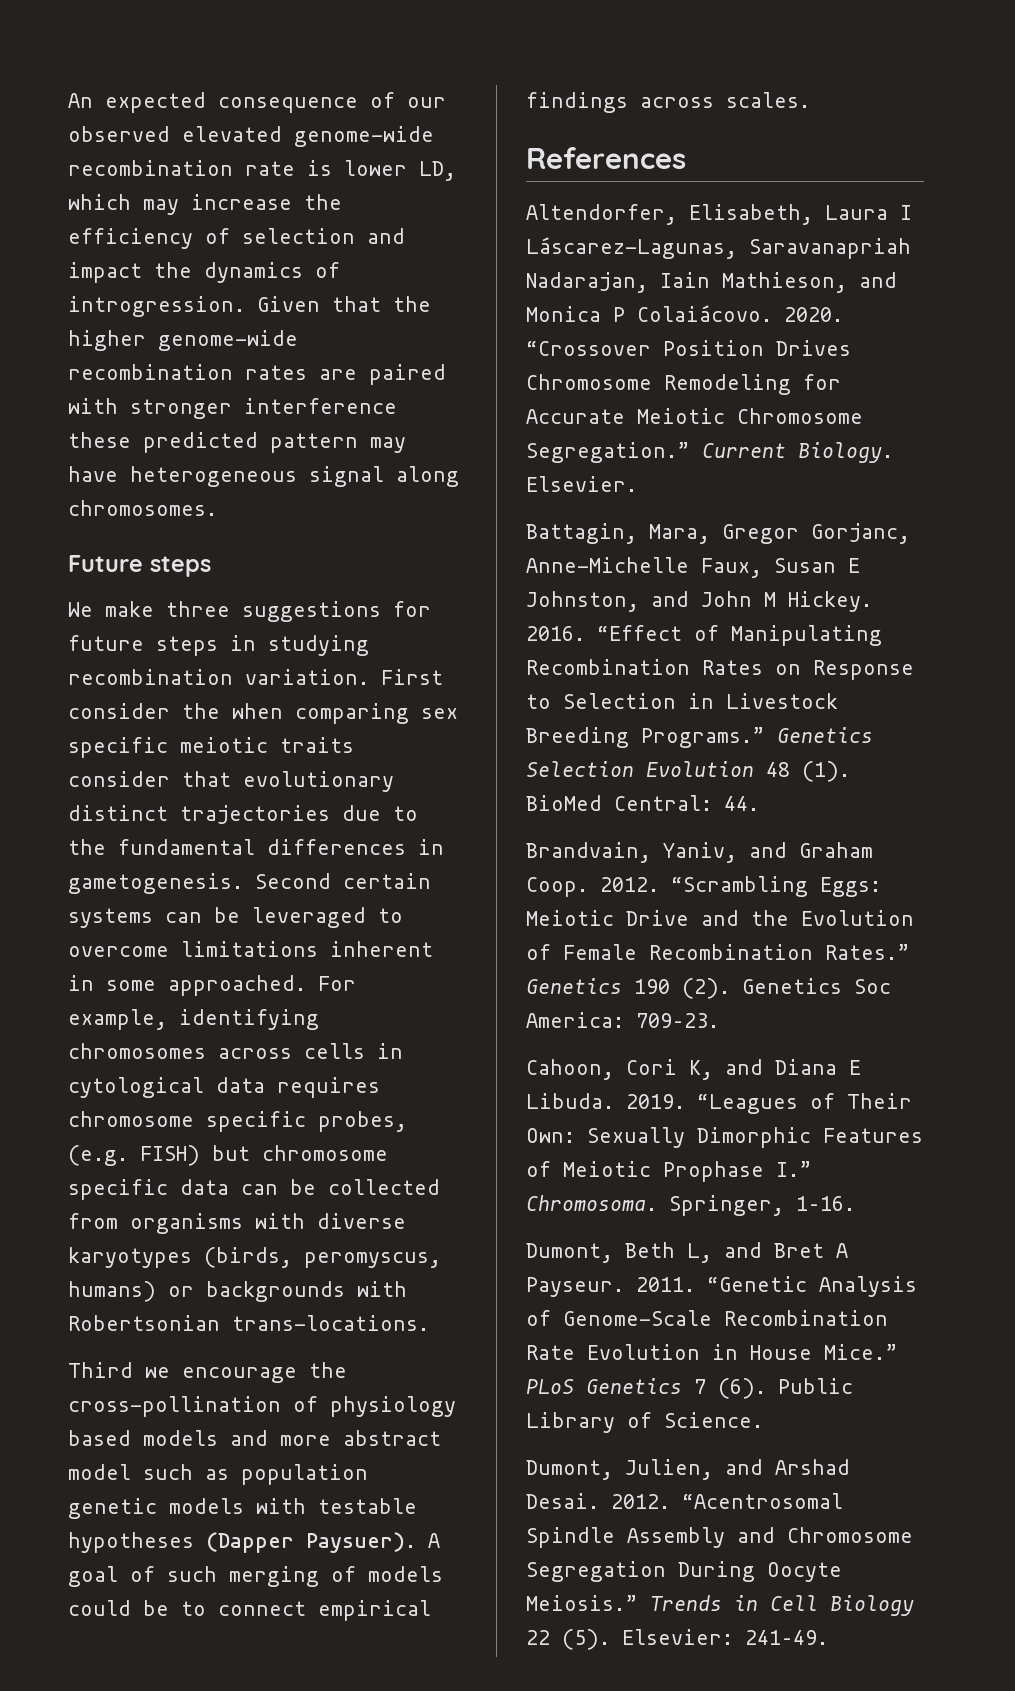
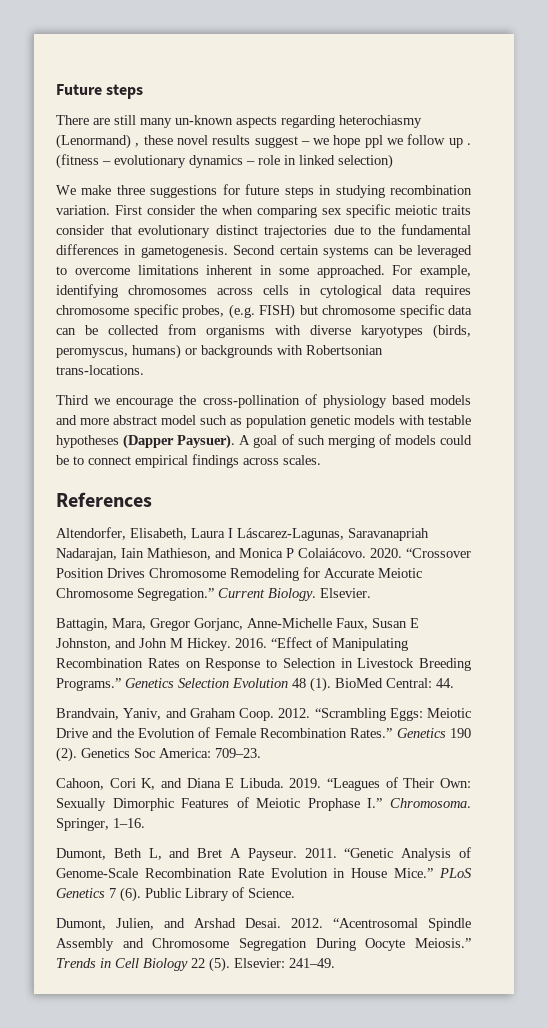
[68,92,446,113] [68,126,434,147] [68,160,456,181] [68,194,342,215] [68,228,405,249] [68,262,340,283] [68,296,431,317] [68,330,298,351] [68,364,446,385] [68,398,397,419] [68,432,406,453] [68,466,459,487] [68,500,217,516] [68,555,211,577] An expected consequence of our observed elevated genome-wide recombination rate is lower LD, which may increase the efficiency of selection and impact the dynamics of introgression. Given that the higher genome-wide recombination rates are paired with stronger interference these predicted pattern may have heterogeneous signal along chromosomes. // Future steps -> [56,84,144,99] [56,115,422,128] [56,134,472,149] [56,154,393,169] Future steps // There are still many un-known aspects regarding heterochiasmy (Lenormand) , these novel results suggest – we hope ppl we follow up . (fitness – evolutionary dynamics – role in linked selection)

